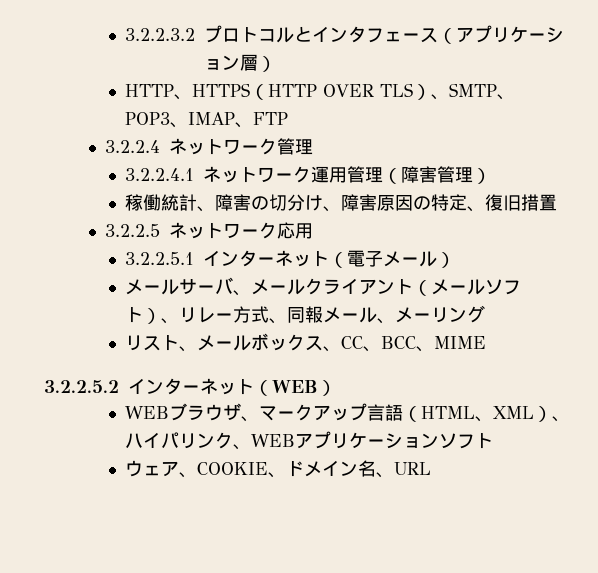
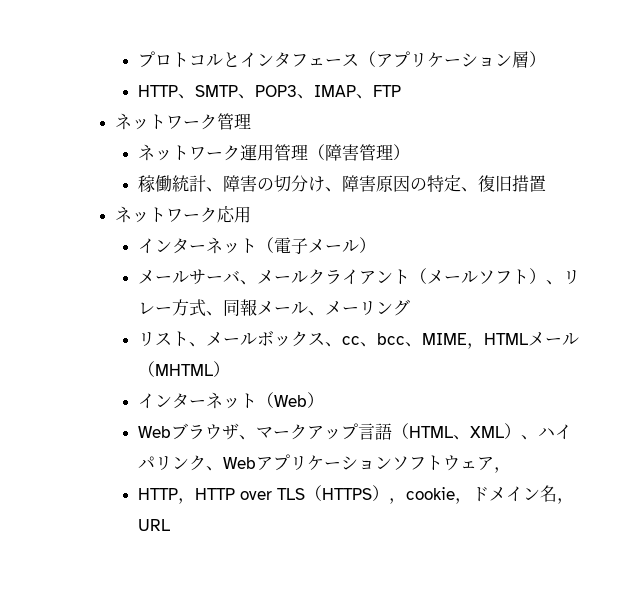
[125,28,196,41] 3.2.2.3.2 -> (138, 59) none
[192,83,450,100] HTTPS（HTTP OVER TLS）、 -> (196, 96) none
[104,140,160,153] 3.2.2.4 -> (402, 91) none
[125,168,195,181] 3.2.2.4.1 -> (252, 121) none
[104,224,160,237] 3.2.2.5 -> (547, 183) none
[125,252,195,265] 3.2.2.5.1 -> (252, 214) none
[341,336,417,352] CC、BCC -> [342,333,406,347] cc、bcc
[44,378,336,396] [125,406,170,419] // 3.2.2.5.2インターネット（WEB） // WEB -> [467,332,580,349] [138,361,231,377] [138,392,325,409] [138,426,172,438] ，HTMLメール（MHTML） // インターネット（Web） // Web
[251,434,296,447] WEB -> [223,457,257,469] Web
[125,460,287,478] // ウェア、COOKIE、 -> [443,455,512,473] [138,485,473,504] ウェア， // HTTP，HTTP over TLS（HTTPS），cookie，
[376,472,395,478] 、 -> [557,498,575,504] ，

